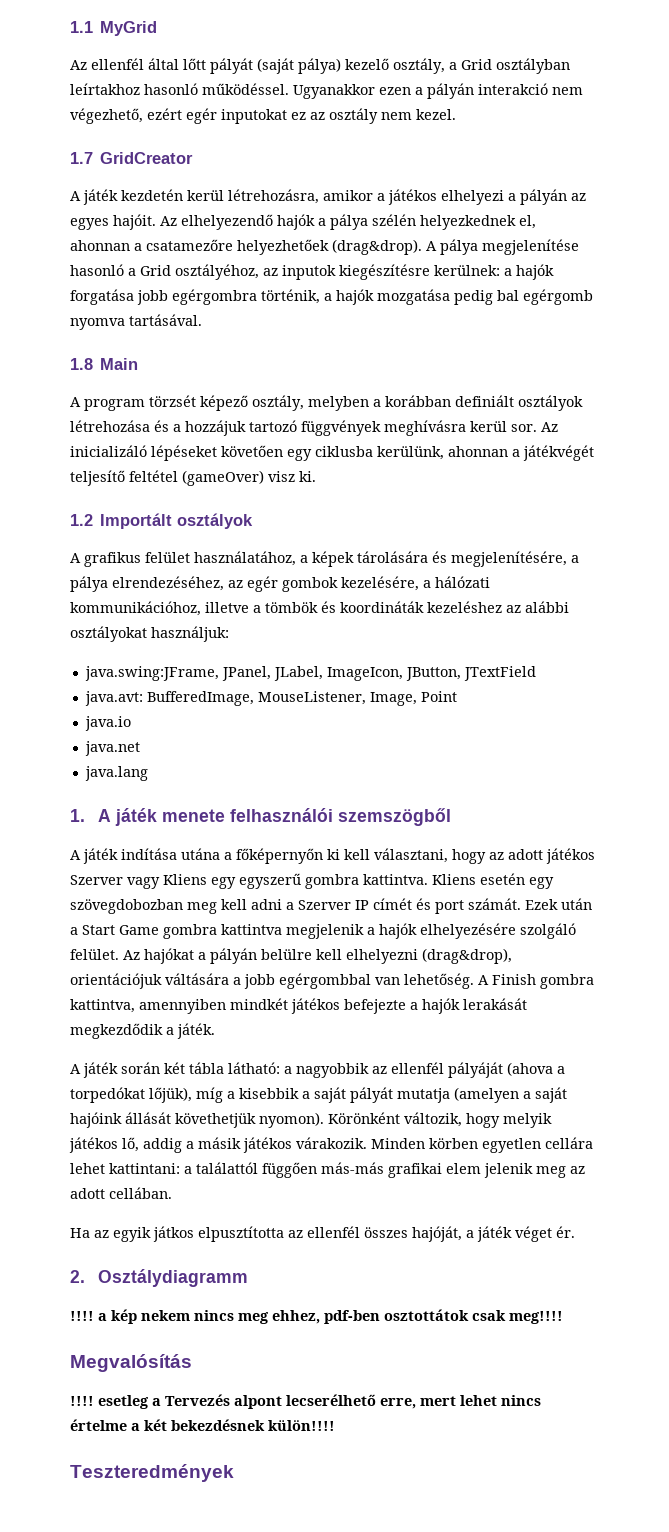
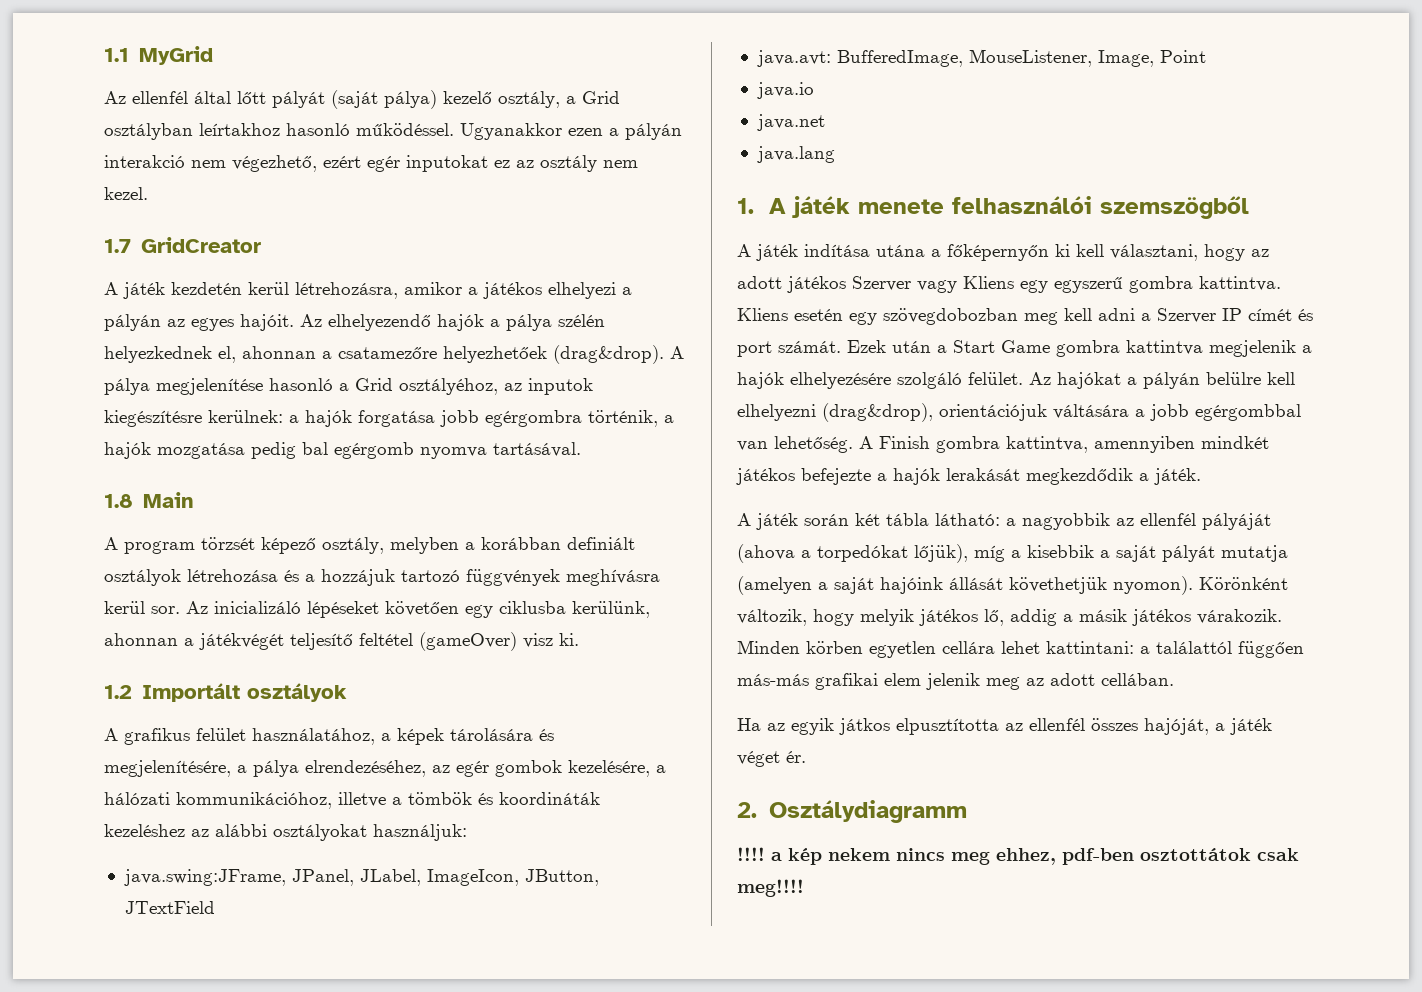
[70,1354,192,1372] [70,1394,541,1409] [70,1419,335,1431] [70,1464,234,1482] // Megvalósítás // !!!! esetleg a Tervezés alpont lecserélhető erre, mert lehet nincs értelme a két bekezdésnek külön!!!! // Teszteredmények -> (804, 888) none

